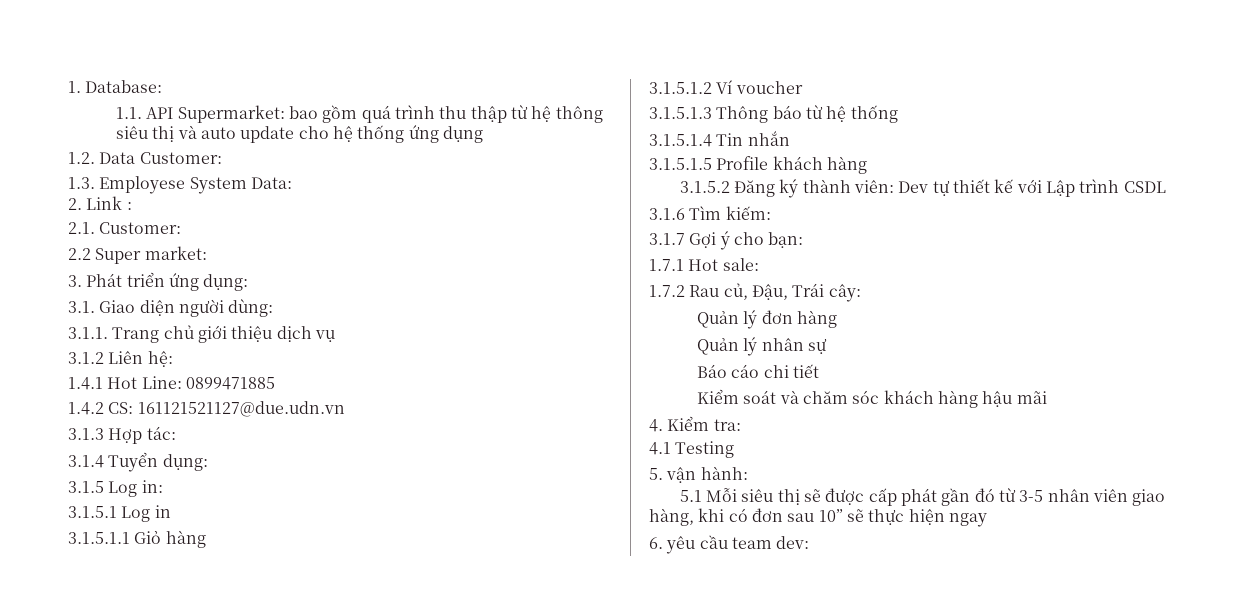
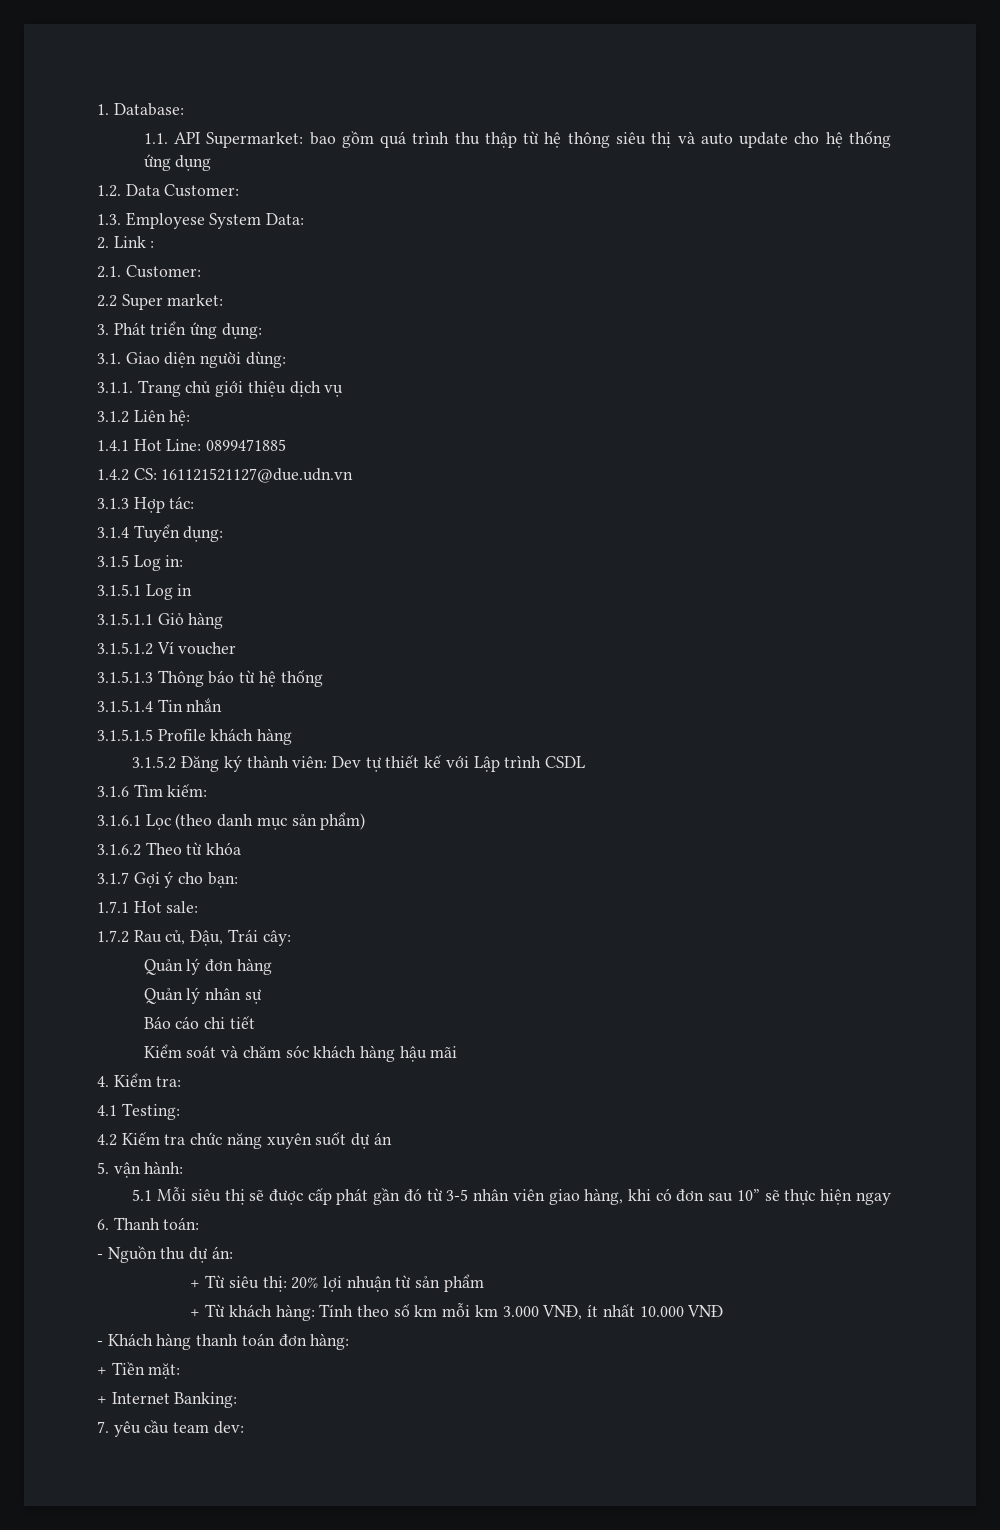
(771, 213) none -> [97,812,366,830] [97,842,242,856] // 3.1.6.1 Lọc (theo danh mục sản phẩm) // 3.1.6.2 Theo từ khóa
[675,441,735,458] Testing -> [121,1103,180,1120] [97,1132,392,1149] Testing: // 4.2 Kiếm tra chức năng xuyên suốt dự án
(663, 543) none -> [113,1217,200,1230] [97,1246,233,1263] [190,1274,484,1292] [190,1303,724,1321] [97,1333,350,1350] [97,1362,181,1379] [97,1392,238,1408] [97,1421,109,1433] Thanh toán: // - Nguồn thu dự án: // + Từ siêu thị: 20% lợi nhuận từ sản phẩm // + Từ khách hàng: Tính theo số km mỗi km 3.000 VNĐ, ít nhất 10.000 VNĐ // - Khách hàng thanh toán đơn hàng: // + Tiền mặt: // + Internet Banking: // 7.

